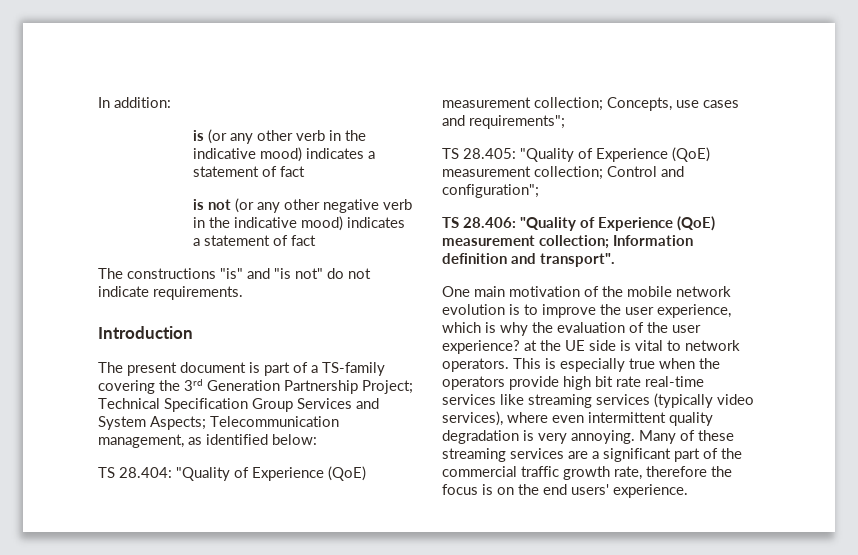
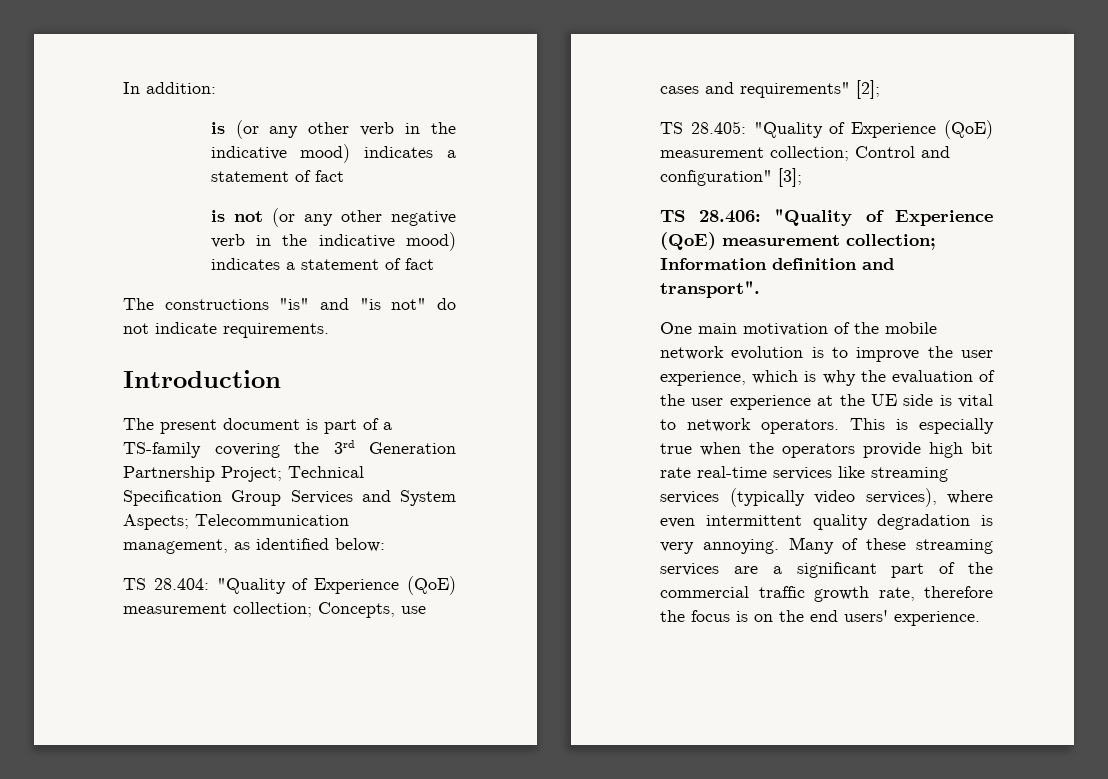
[469,115,565,129] requirements"; -> [740,80,880,99] requirements" [2];
[442,184,539,198] configuration"; -> [660,168,802,187] configuration" [3];
[442,340,520,354] experience? -> [729,395,811,410] experience

